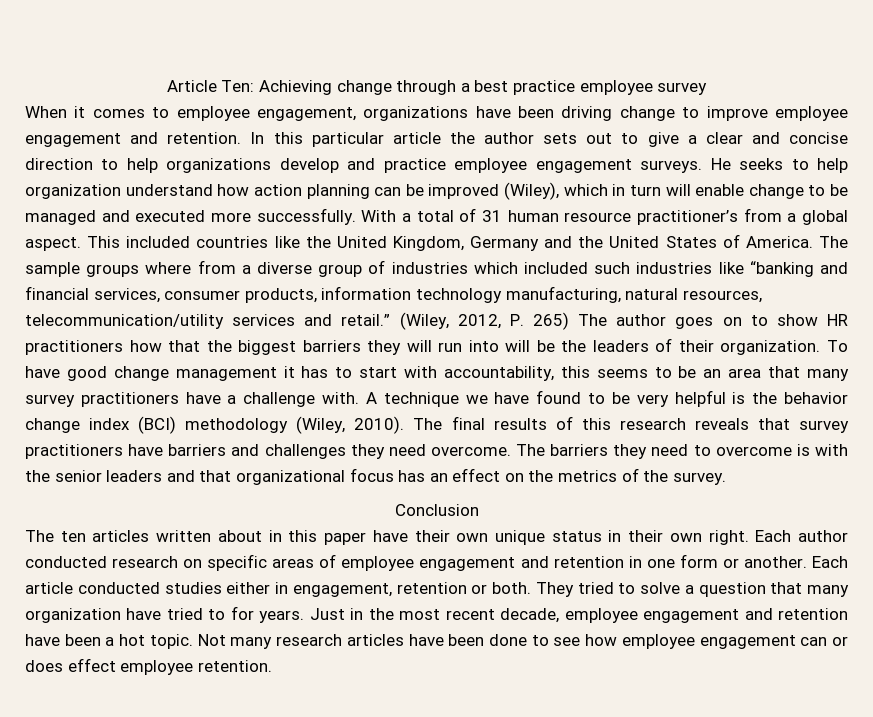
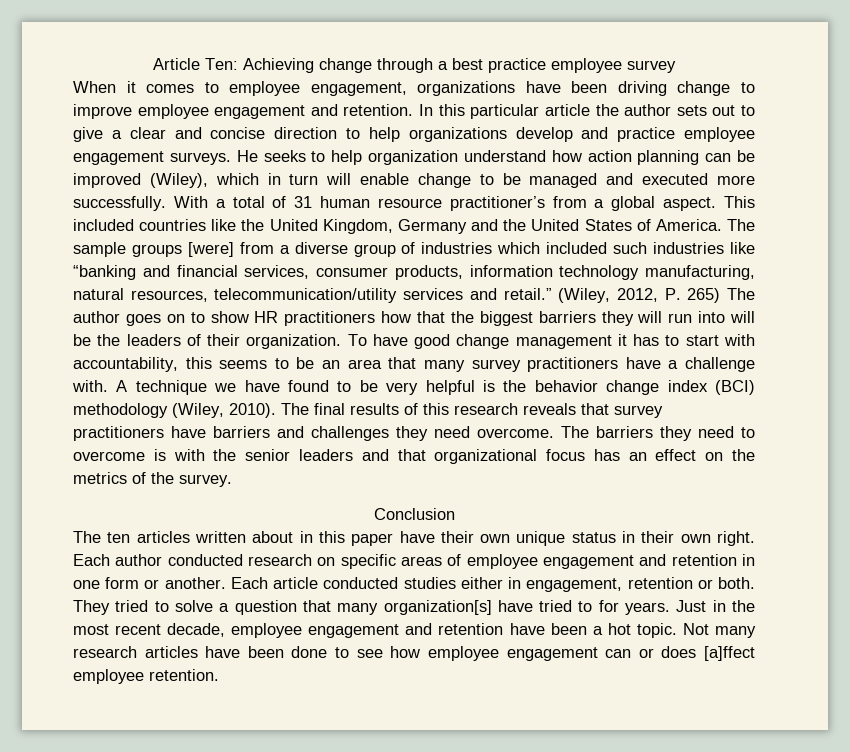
[145,262,192,274] where -> [187,242,234,257] [were]
[25,608,121,623] organization -> [383,600,492,615] organization[s]
[67,658,116,672] effect -> [704,646,756,661] [a]ffect

